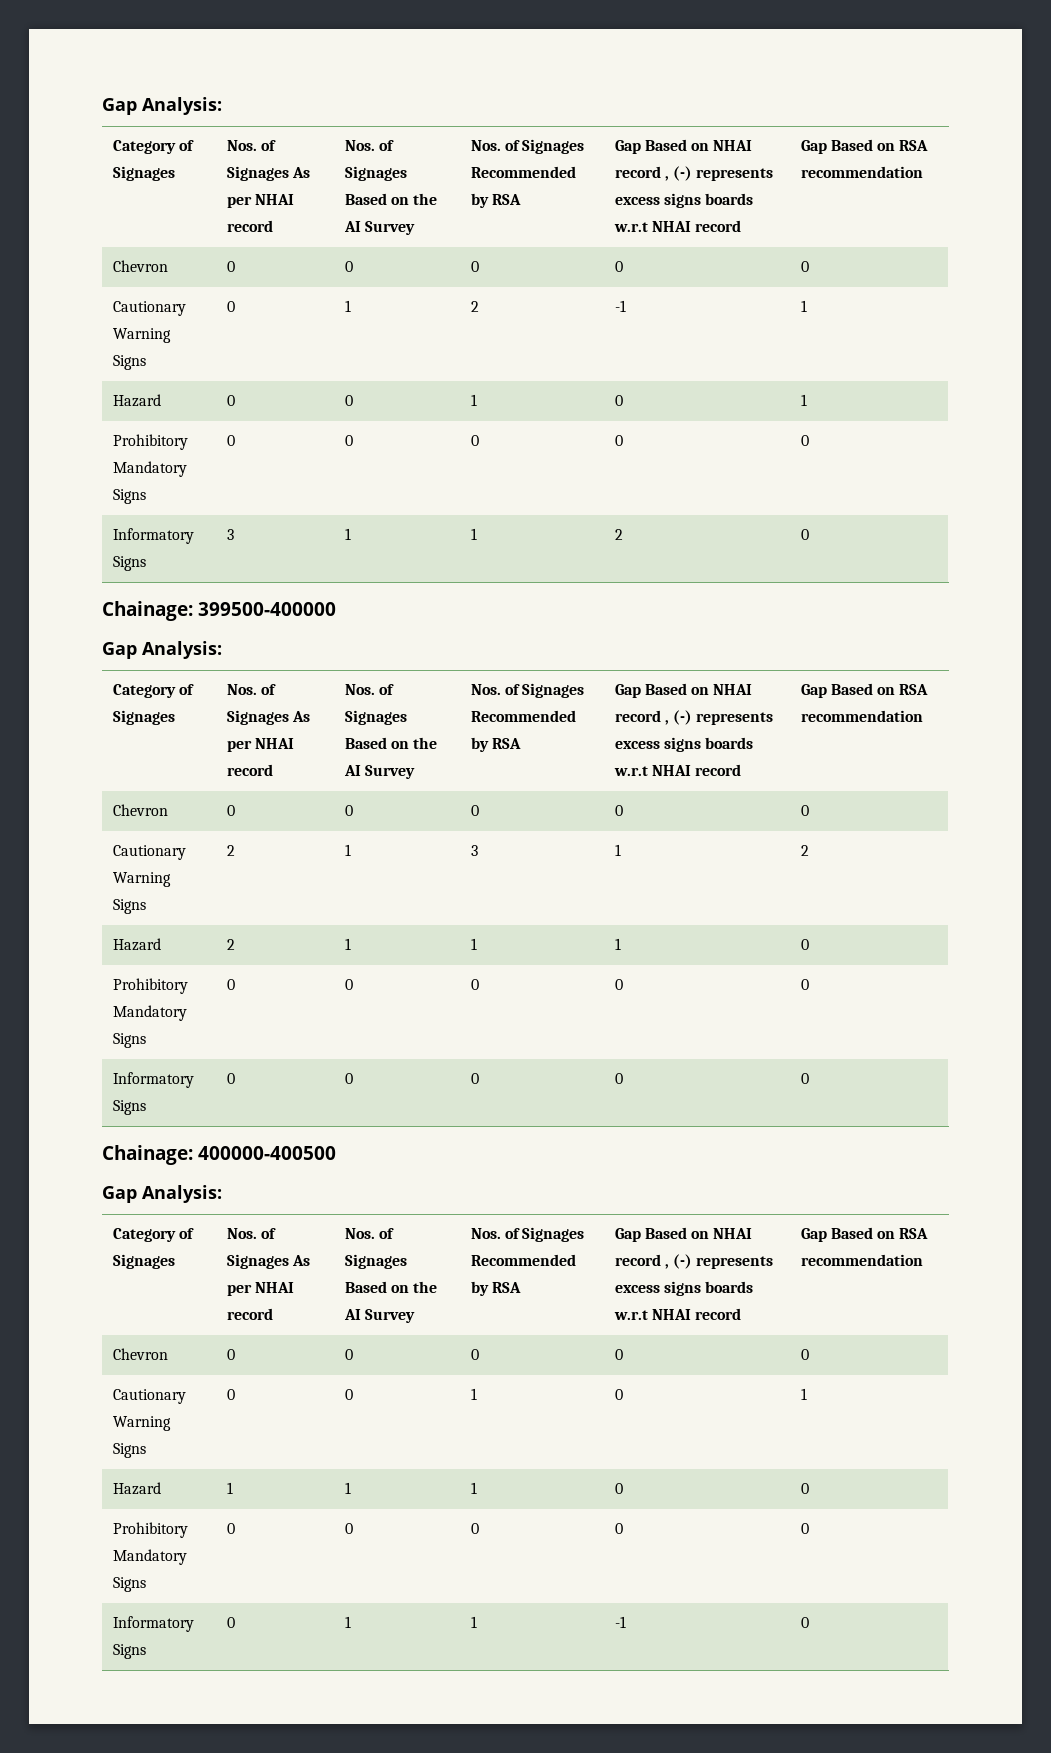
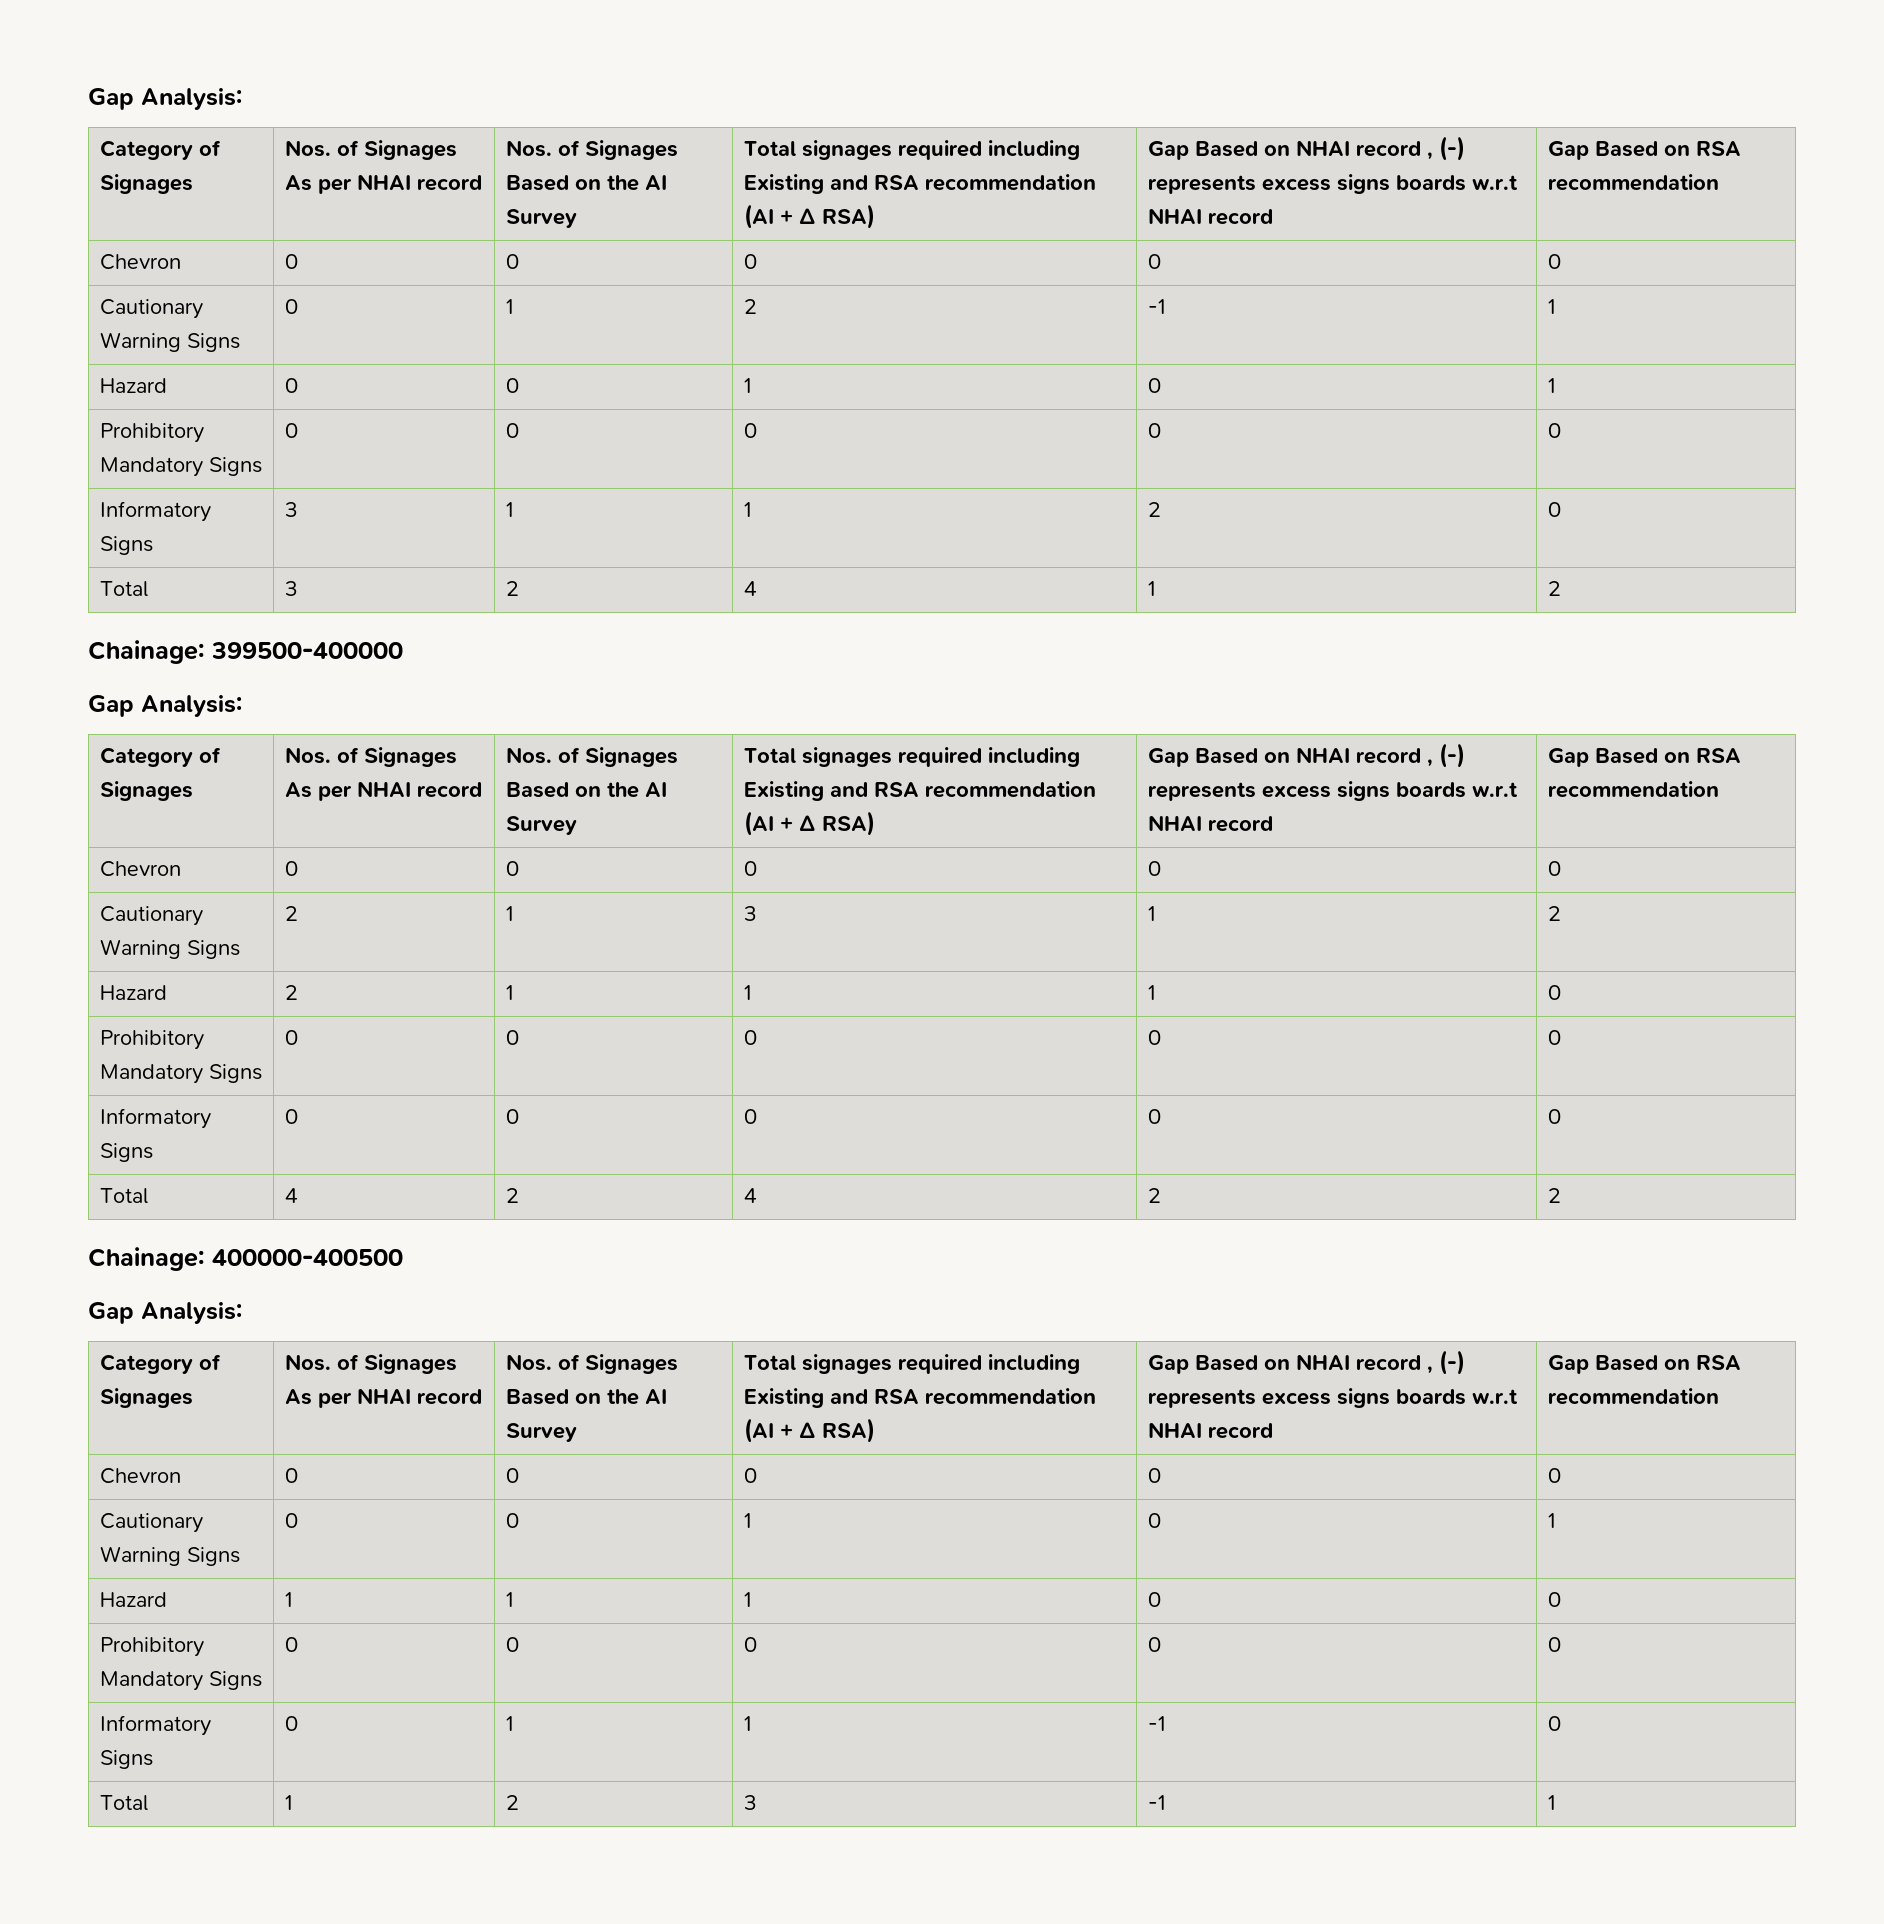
[470,139,585,154] [470,166,576,178] [470,193,521,208] Nos. of Signages Recommended by RSA -> [743,140,1080,160] [743,174,1096,194] [743,204,875,229] Total signages required including Existing and RSA recommendation (AI + Δ RSA)
(809, 534) none -> [99,581,148,597] [284,581,298,596] [505,581,519,596] [743,581,757,596] [1147,581,1155,596] [1547,581,1561,596] // Total | 3 | 2 | 4 | 1 | 2
[470,683,585,698] [470,710,576,722] [470,737,521,752] Nos. of Signages Recommended by RSA -> [743,747,1080,767] [743,781,1096,801] [743,811,875,836] Total signages required including Existing and RSA recommendation (AI + Δ RSA)
(809, 1078) none -> [99,1188,148,1204] [284,1188,298,1203] [505,1188,519,1203] [743,1188,757,1203] [1147,1188,1161,1203] [1547,1188,1561,1203] // Total | 4 | 2 | 4 | 2 | 2
[470,1227,585,1242] [470,1254,576,1266] [470,1281,521,1296] Nos. of Signages Recommended by RSA -> [743,1354,1080,1374] [743,1388,1096,1408] [743,1418,875,1443] Total signages required including Existing and RSA recommendation (AI + Δ RSA)
(809, 1622) none -> [99,1795,148,1811] [284,1795,292,1810] [505,1795,519,1810] [743,1795,757,1810] [1147,1795,1165,1810] [1547,1795,1555,1810] // Total | 1 | 2 | 3 | -1 | 1

